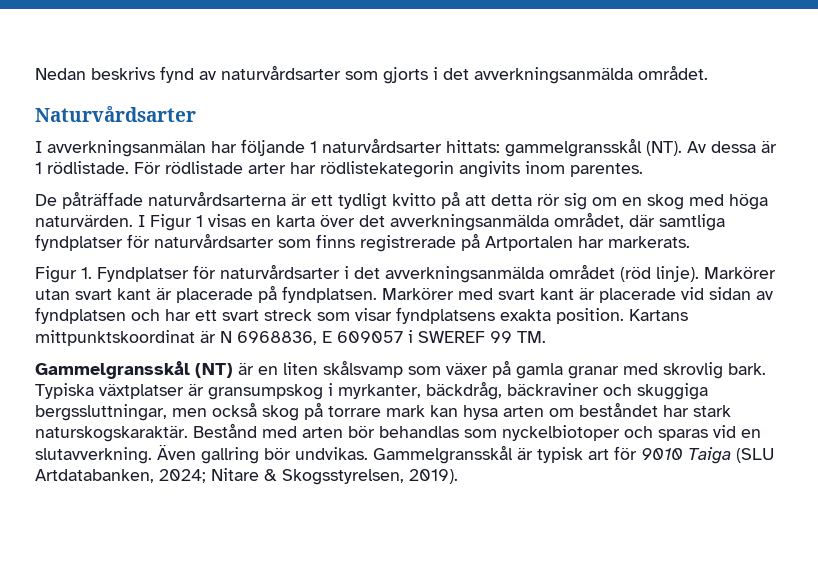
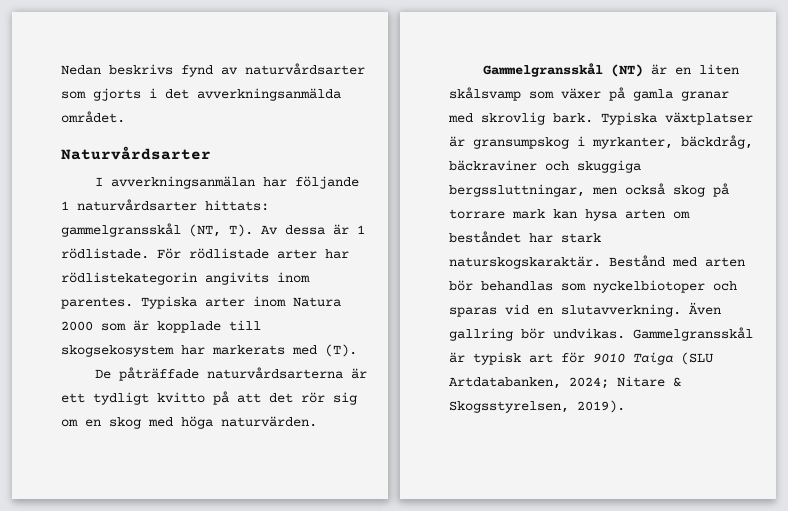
[646,141,682,156] (NT). -> [189,224,253,237] (NT, T).
(643, 170) none -> [141,296,341,309] [61,320,261,333] [61,344,357,357] Typiska arter inom Natura 2000 som är kopplade till skogsekosystem har markerats med (T).
[491,194,532,206] detta -> [269,393,293,403] det
[138,212,725,231] [35,233,690,252] [35,264,776,283] [35,285,773,303] [35,307,688,324] [35,330,546,346] I Figur 1 visas en karta över det avverkningsanmälda området, där samtliga fyndplatser för naturvårdsarter som finns registrerade på Artportalen har markerats. // Figur 1. Fyndplatser för naturvårdsarter i det avverkningsanmälda området (röd linje). Markörer utan svart kant är placerade på fyndplatsen. Markörer med svart kant är placerade vid sidan av fyndplatsen och har ett svart streck som visar fyndplatsens exakta position. Kartans mittpunktskoordinat är N 6968836, E 609057 i SWEREF 99 TM. -> (317, 421) none

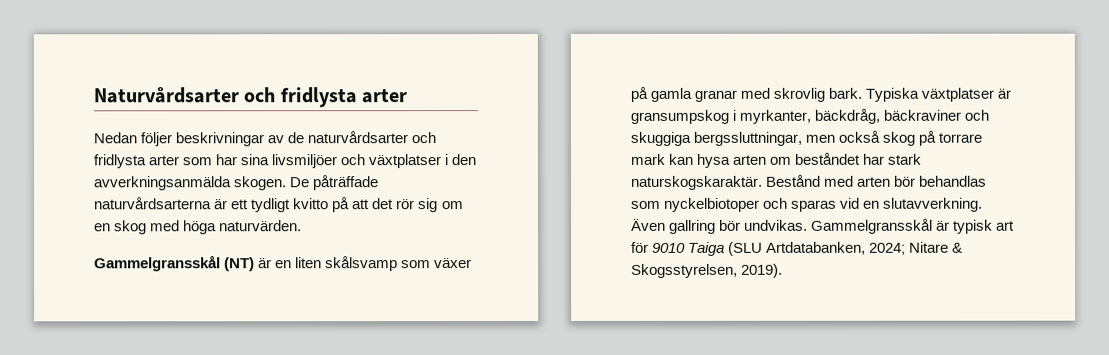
[61,63,365,77] [61,88,341,101] [61,111,125,123] [61,146,211,160] [95,176,360,189] [61,199,269,211] [61,223,365,237] [61,248,349,259] [61,272,310,285] [61,296,341,309] [61,320,261,333] [61,344,357,357] Nedan beskrivs fynd av naturvårdsarter som gjorts i det avverkningsanmälda området. // Naturvårdsarter // I avverkningsanmälan har följande 1 naturvårdsarter hittats: gammelgransskål (NT, T). Av dessa är 1 rödlistade. För rödlistade arter har rödlistekategorin angivits inom parentes. Typiska arter inom Natura 2000 som är kopplade till skogsekosystem har markerats med (T). // -> [93,86,408,108] [93,131,437,147] [93,154,477,169] [93,176,288,191] Naturvårdsarter och fridlysta arter // Nedan följer beskrivningar av de naturvårdsarter och fridlysta arter som har sina livsmiljöer och växtplatser i den avverkningsanmälda skogen.

